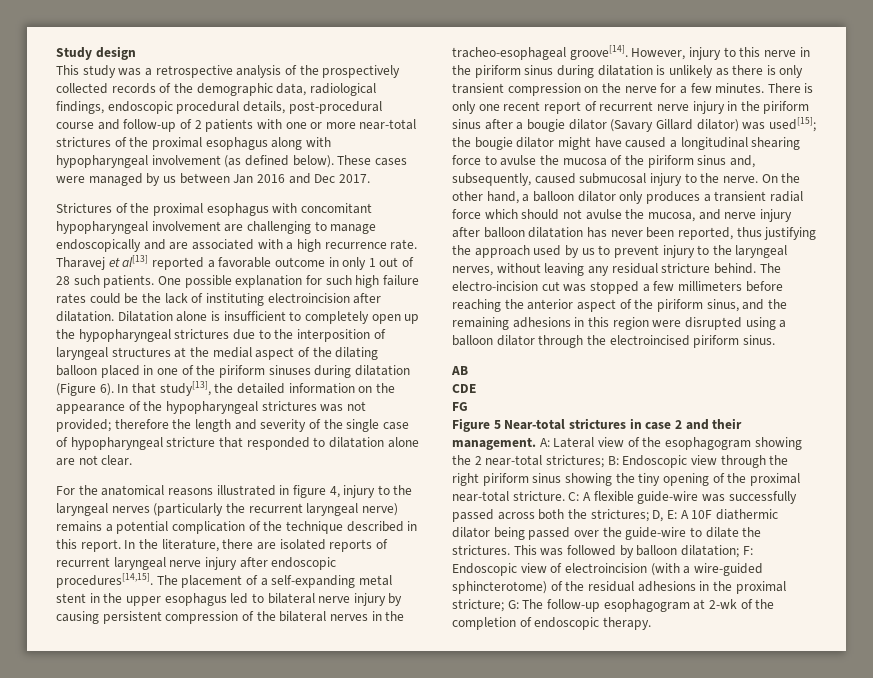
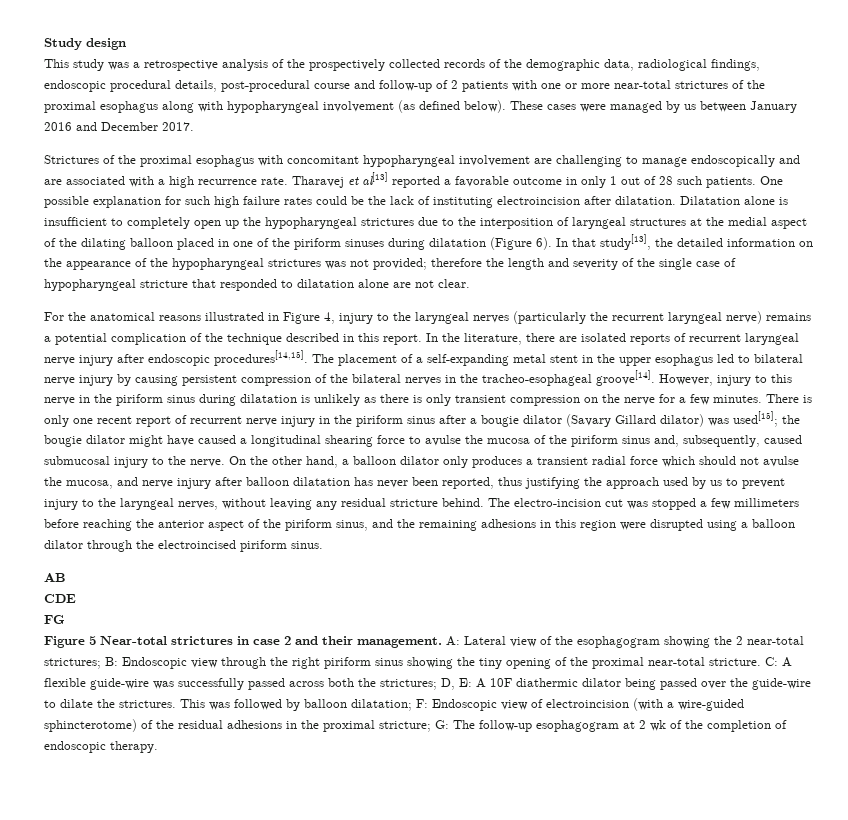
[233,174,254,184] Jan -> [750,101,797,113] January
[314,174,336,183] Dec -> [101,122,158,131] December
[292,485,326,498] figure -> [283,312,320,324] Figure
[708,599,737,609] 2-wk -> [639,720,666,731] 2 wk

